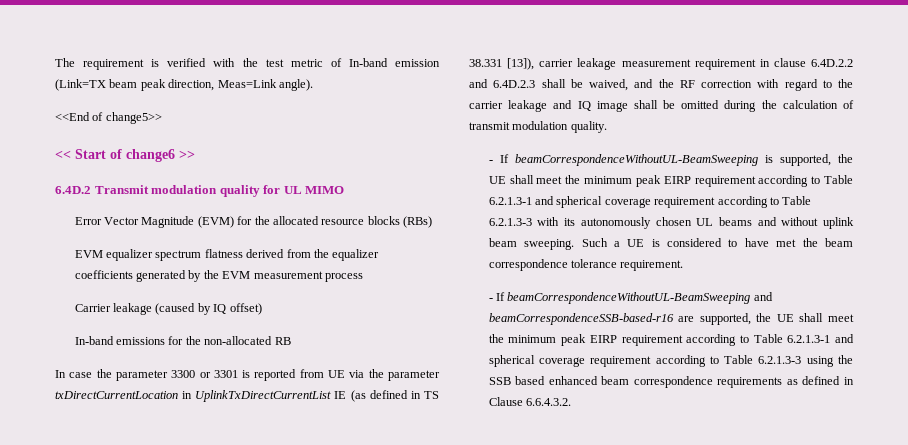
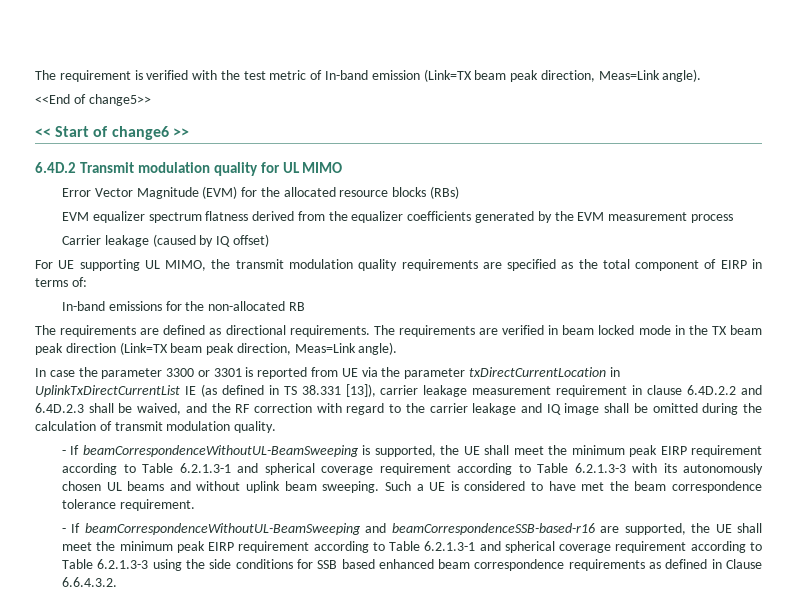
(262, 309) none -> [35,259,763,271] [35,277,87,287] // For UE supporting UL MIMO, the transmit modulation quality requirements are specified as the total component of EIRP in terms of:
(291, 341) none -> [35,325,762,337] [35,342,398,355] // The requirements are defined as directional requirements. The requirements are verified in beam locked mode in the TX beam peak direction (Link=TX beam peak direction, Meas=Link angle).
(853, 359) none -> [209,559,313,569] side conditions for

